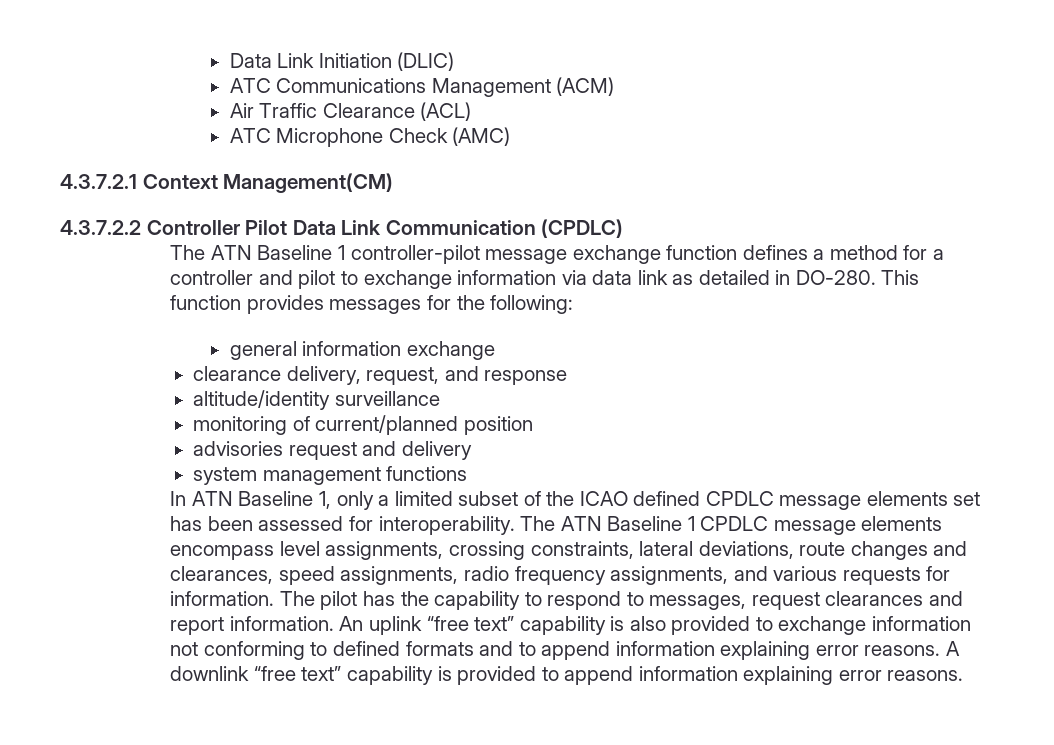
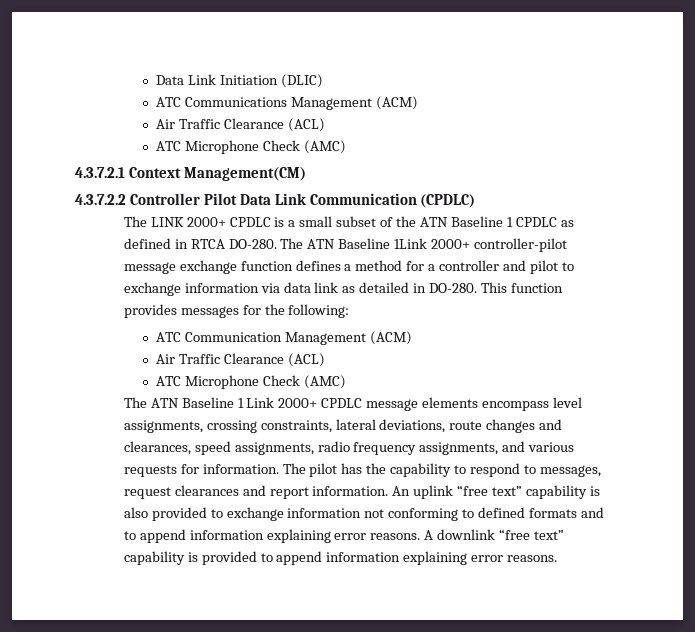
[210,245,346,260] ATN Baseline 1 -> [150,216,574,227] [123,238,471,249] LINK 2000+ CPDLC is a small subset of the ATN Baseline 1 CPDLC as defined in RTCA DO-280. The ATN Baseline 1Link 2000+
[229,341,495,360] [192,366,568,385] [192,390,440,410] [192,415,533,435] [192,441,472,460] [192,466,468,485] [170,491,981,510] [170,516,695,535] general information exchange // clearance delivery, request, and response // altitude/identity surveillance // monitoring of current/planned position // advisories request and delivery // system management functions // In ATN Baseline 1, only a limited subset of the ICAO defined CPDLC message elements set has been assessed for interoperability. The ATN Baseline 1 -> [156,331,412,345] [156,353,325,367] [156,375,346,389] [123,397,318,408] ATC Communication Management (ACM) // Air Traffic Clearance (ACL) // ATC Microphone Check (AMC) // The ATN Baseline 1 Link 2000+

